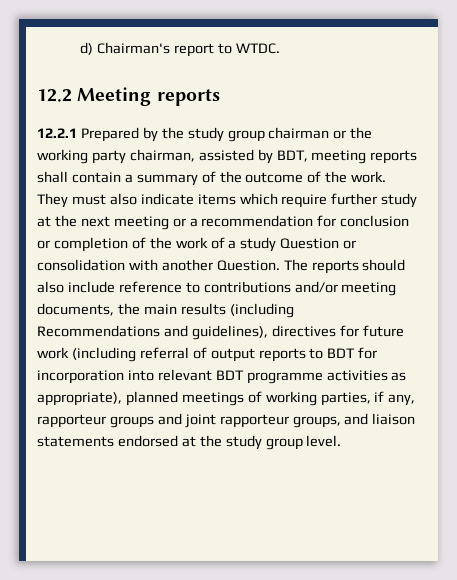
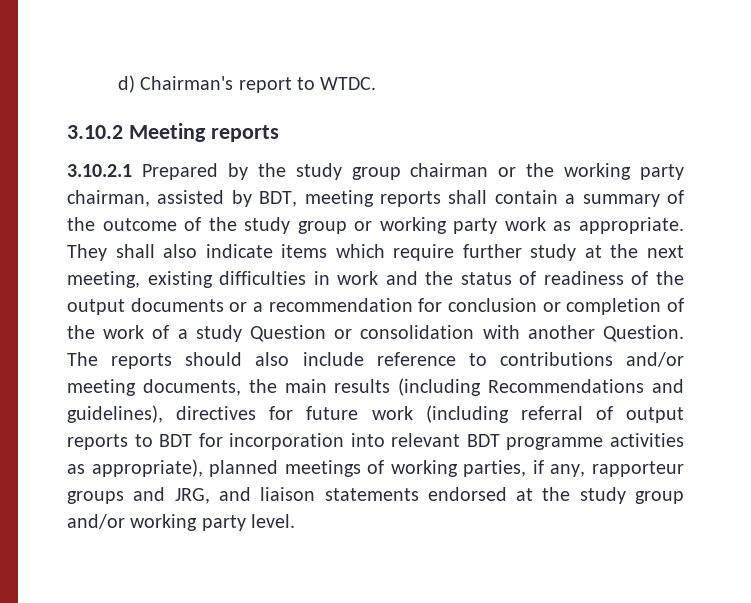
[37,89,72,102] 12.2 -> [67,125,123,139] 3.10.2
[37,128,77,138] 12.2.1 -> [67,164,132,177] 3.10.2.1
[351,171,387,183] [37,193,106,208] work. They must -> [244,217,685,234] [67,244,155,261] study group or working party work as appropriate. They shall
[113,216,169,230] meeting -> [67,271,684,288] [67,298,224,315] meeting, existing difficulties in work and the status of readiness of the output documents
[184,414,341,428] joint rapporteur groups, -> [174,488,210,504] JRG,
(303, 444) none -> [67,514,246,531] and/or working party

